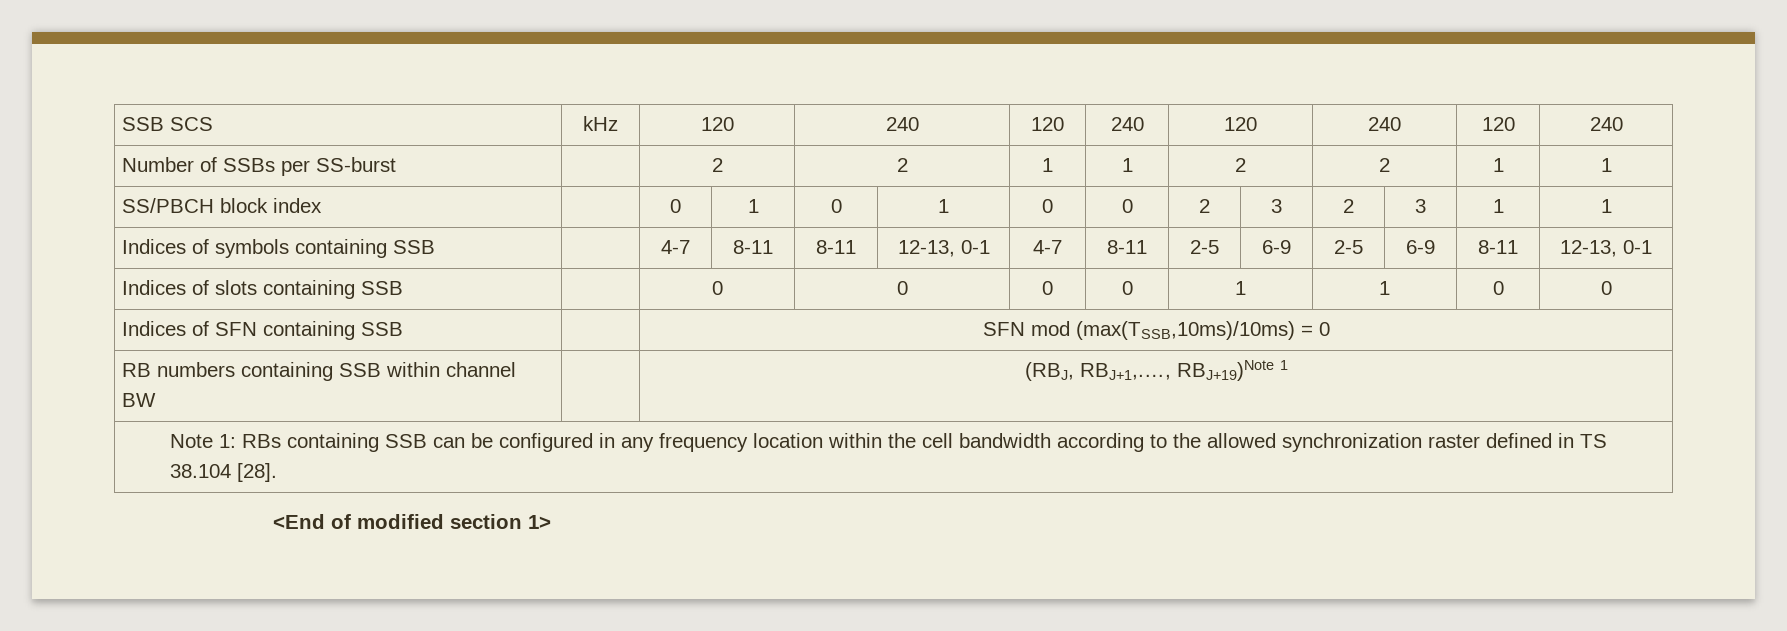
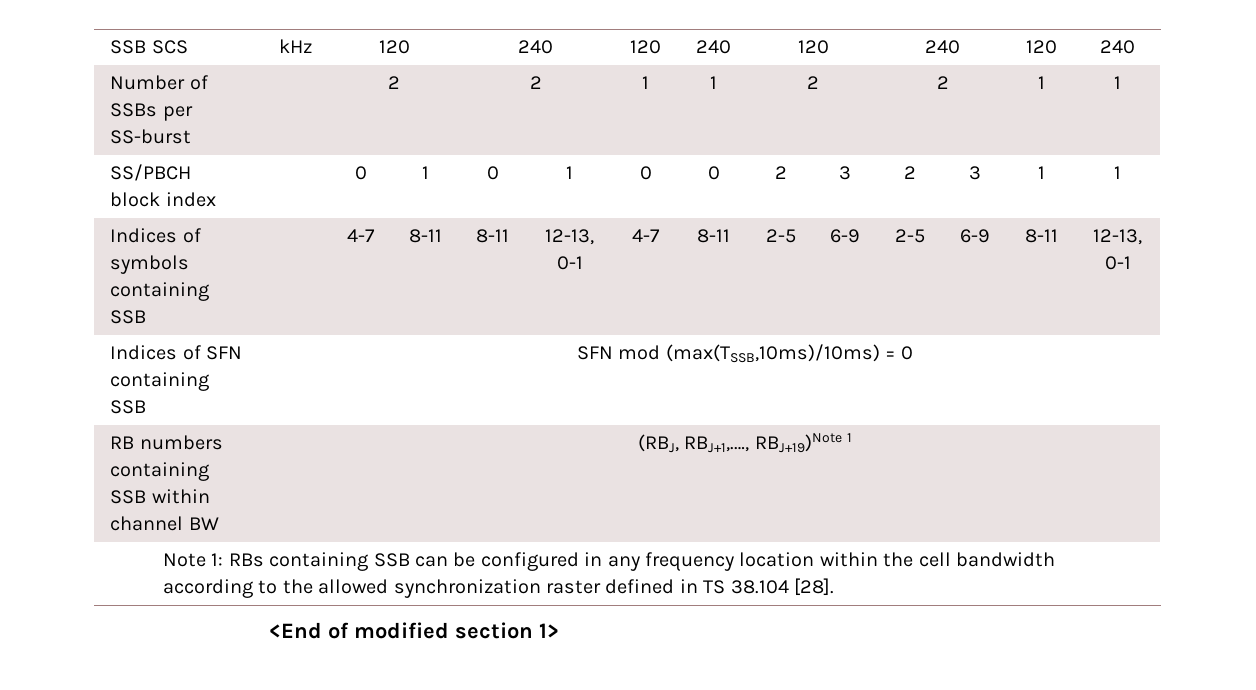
[122,280,404,299] [711,281,723,295] [896,281,908,295] [1042,281,1053,295] [1121,281,1133,295] [1235,281,1246,295] [1379,281,1390,295] [1492,281,1504,295] [1600,281,1612,295] // Indices of slots containing SSB | | 0 | 0 | 0 | 0 | 1 | 1 | 0 | 0 -> (1131, 263) none

